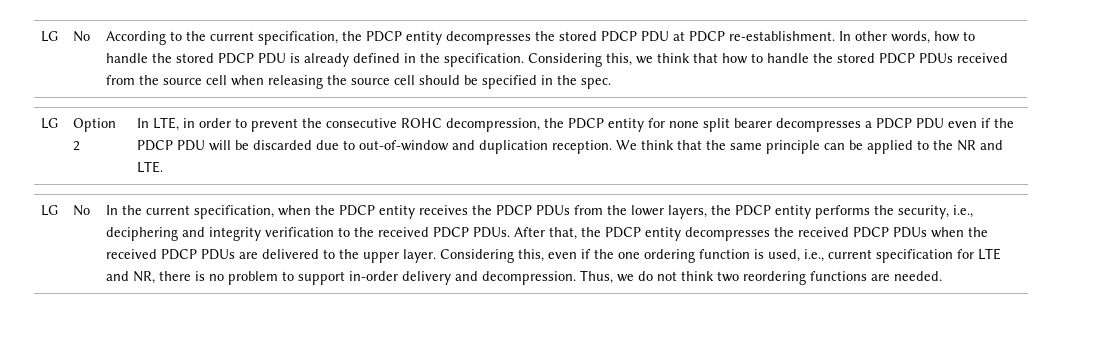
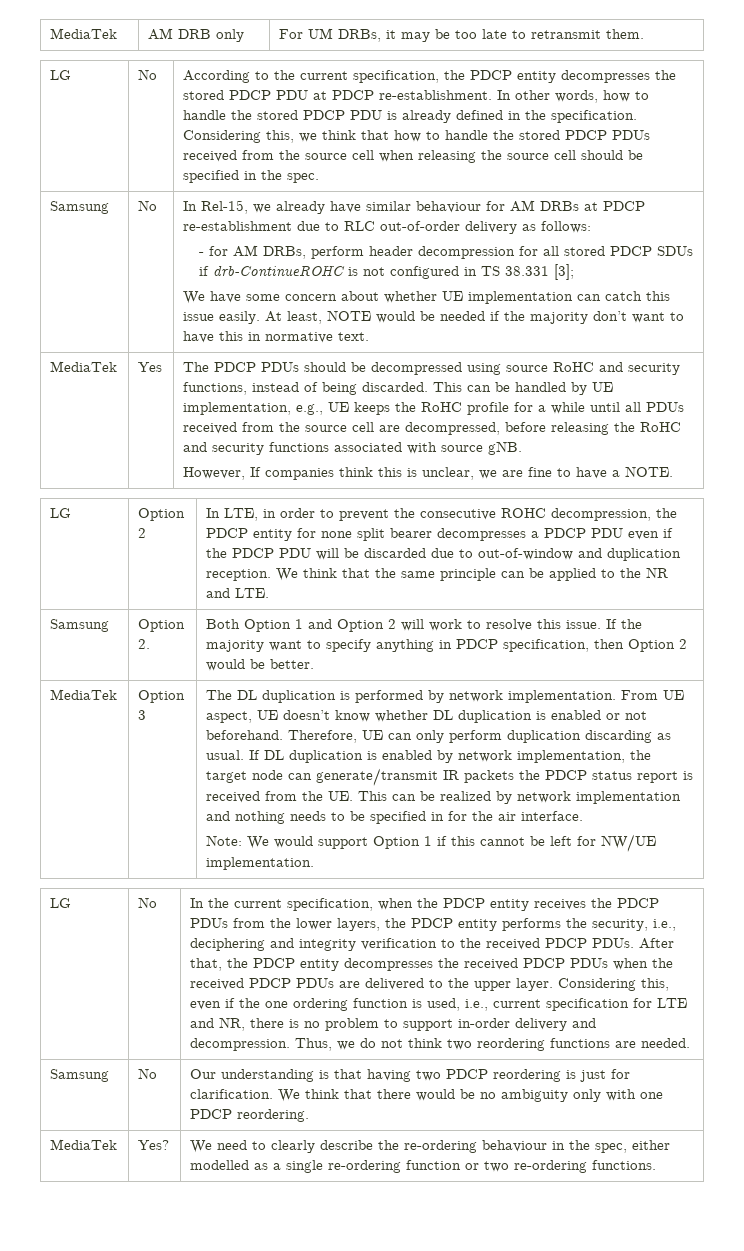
(41, 36) none -> [50,28,118,39] [148,28,245,42] [279,28,645,42] MediaTek | AM DRB only | For UM DRBs, it may be too late to retransmit them. //
(612, 83) none -> [50,201,110,214] [138,200,158,211] [183,200,646,214] [183,221,592,234] [198,245,693,259] [198,264,574,280] [183,291,671,304] [183,310,685,324] [183,331,370,343] [50,361,118,372] [138,362,163,372] [183,362,681,375] [183,382,614,395] [183,402,685,415] [183,422,682,435] [183,441,523,455] [183,466,674,480] // Samsung | No | In Rel-15, we already have similar behaviour for AM DRBs at PDCP re-establishment due to RLC out-of-order delivery as follows: // - for AM DRBs, perform header decompression for all stored PDCP SDUs if drb-ContinueROHC is not configured in TS 38.331 [3]; // We have some concern about whether UE implementation can catch this issue easily. At least, NOTE would be needed if the majority don’t want to have this in normative text. // MediaTek | Yes | The PDCP PDUs should be decompressed using source RoHC and security functions, instead of being discarded. This can be handled by UE implementation, e.g., UE keeps the RoHC profile for a while until all PDUs received from the source cell are decompressed, before releasing the RoHC and security functions associated with source gNB. // However, If companies think this is unclear, we are fine to have a NOTE.
(164, 167) none -> [50,619,110,632] [138,619,186,632] [138,639,151,649] [206,619,643,632] [206,639,688,652] [206,659,315,671] [50,689,118,700] [138,690,186,703] [138,710,147,720] [206,690,685,703] [206,710,648,723] [206,730,672,743] [206,750,652,763] [206,768,694,786] [206,791,682,804] [206,811,584,824] [206,834,657,852] [206,857,315,870] // Samsung | Option 2. | Both Option 1 and Option 2 will work to resolve this issue. If the majority want to specify anything in PDCP specification, then Option 2 would be better. // MediaTek | Option 3 | The DL duplication is performed by network implementation. From UE aspect, UE doesn’t know whether DL duplication is enabled or not beforehand. Therefore, UE can only perform duplication discarding as usual. If DL duplication is enabled by network implementation, the target node can generate/transmit IR packets the PDCP status report is received from the UE. This can be realized by network implementation and nothing needs to be specified in for the air interface. // Note: We would support Option 1 if this cannot be left for NW/UE implementation.
(943, 276) none -> [50,1069,110,1082] [138,1068,158,1079] [190,1069,631,1082] [190,1089,664,1102] [190,1109,310,1122] [50,1139,118,1150] [138,1140,170,1150] [190,1140,671,1153] [190,1160,657,1173] // Samsung | No | Our understanding is that having two PDCP reordering is just for clarification. We think that there would be no ambiguity only with one PDCP reordering. // MediaTek | Yes? | We need to clearly describe the re-ordering behaviour in the spec, either modelled as a single re-ordering function or two re-ordering functions.

